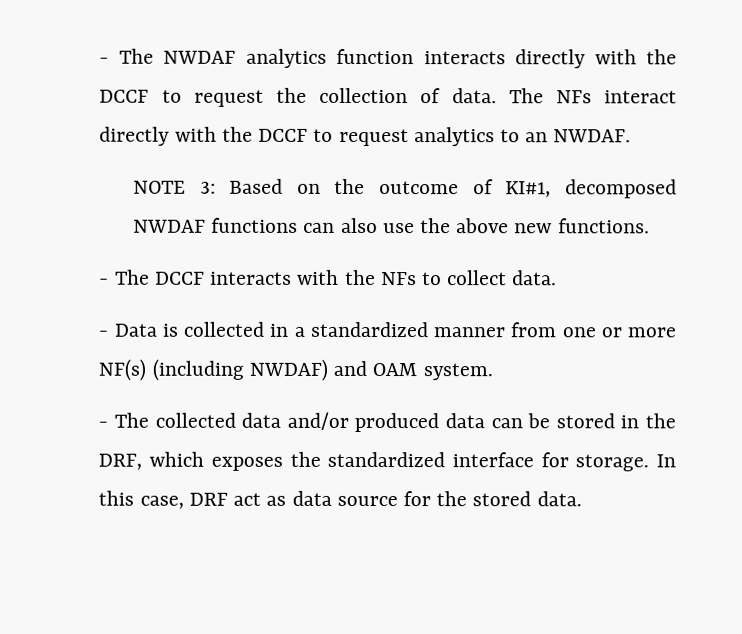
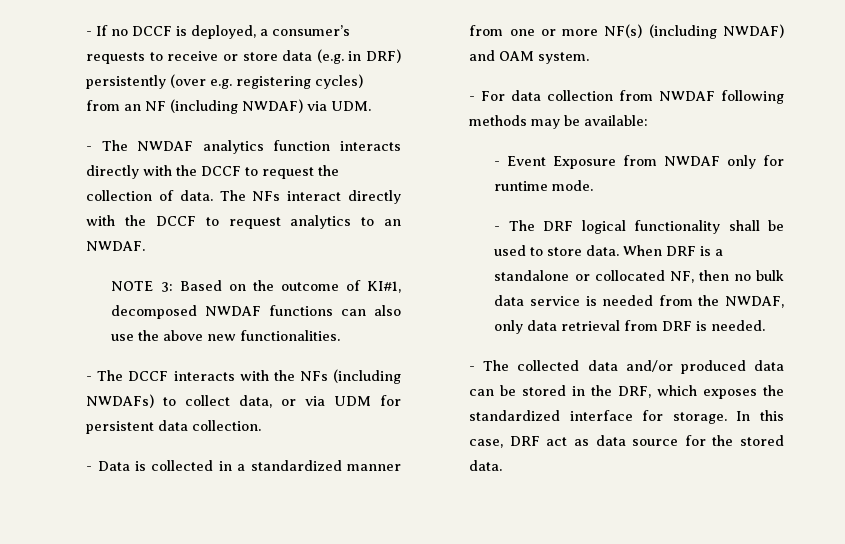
[99,57,110,64] - -> [86,25,351,39] [86,49,402,64] [86,74,364,89] [86,99,372,114] [86,146,93,151] - If no DCCF is deployed, a consumer’s requests to receive or store data (e.g. in DRF) persistently (over e.g. registering cycles) from an NF (including NWDAF) via UDM. // -
[557,218,650,234] functions. -> [240,330,341,341] functionalities.
[421,270,558,286] to collect data. -> [333,369,402,384] [86,394,401,408] [86,420,262,434] (including NWDAFs) to collect data, or via UDM for persistent data collection.
(493, 372) none -> [469,90,784,104] [469,115,649,129] [494,155,784,169] [494,180,594,191] [494,220,784,234] [494,245,724,256] [494,270,784,283] [494,295,784,308] [494,320,766,334] // - For data collection from NWDAF following methods may be available: // - Event Exposure from NWDAF only for runtime mode. // - The DRF logical functionality shall be used to store data. When DRF is a standalone or collocated NF, then no bulk data service is needed from the NWDAF, only data retrieval from DRF is needed.

